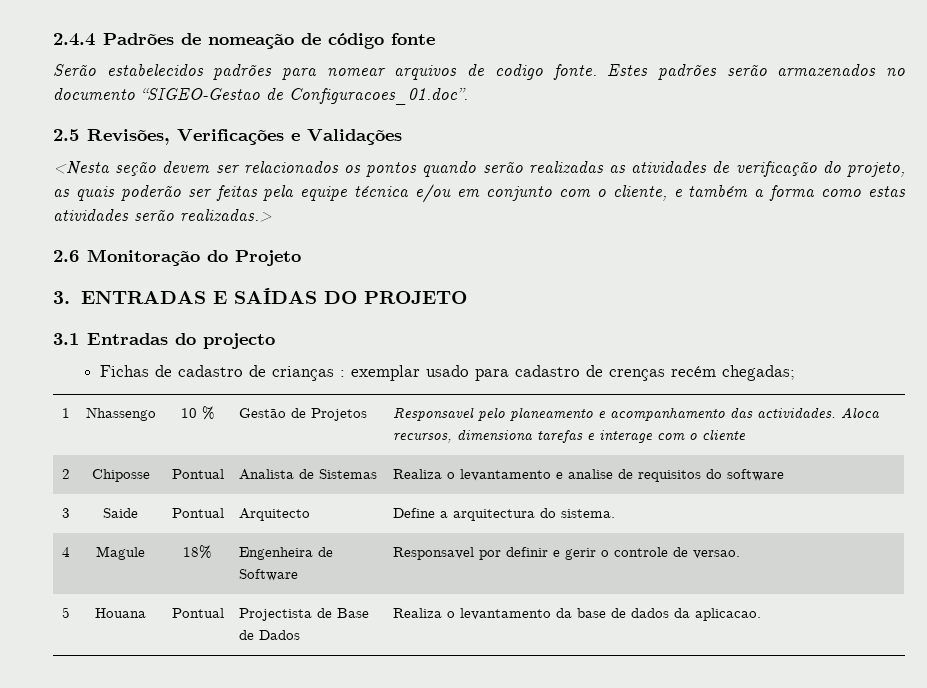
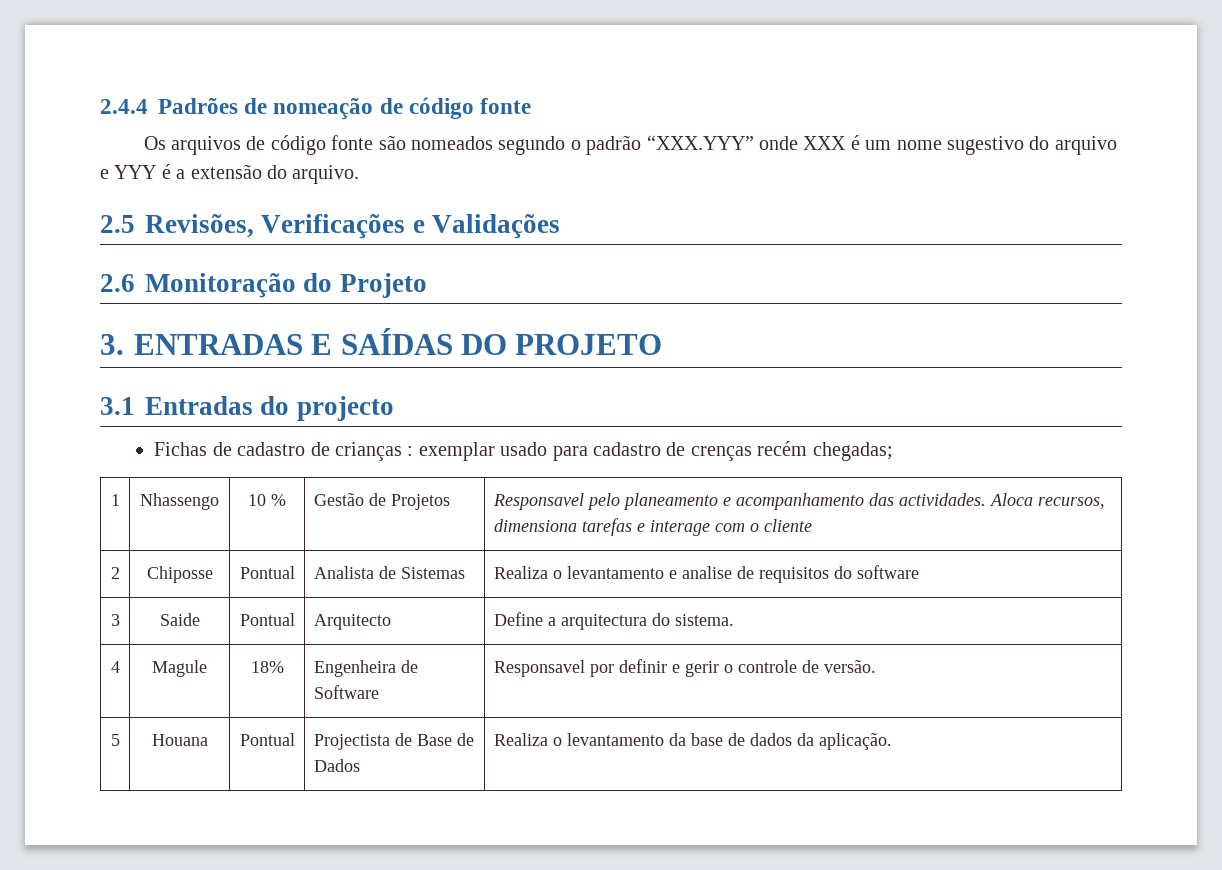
[53,64,906,80] [53,88,468,105] Serão estabelecidos padrões para nomear arquivos de codigo fonte. Estes padrões serão armazenados no documento “SIGEO-Gestao de Configuracoes_01.doc”. -> [143,135,1117,155] [100,164,360,184] Os arquivos de código fonte são nomeados segundo o padrão “XXX.YYY” onde XXX é um nome sugestivo do arquivo e YYY é a extensão do arquivo.
[53,161,906,177] [53,184,907,203] [53,209,272,222] // <Nesta seção devem ser relacionados os pontos quando serão realizadas as atividades de verificação do projeto, as quais poderão ser feitas pela equipe técnica e/ou em conjunto com o cliente, e também a forma como estas atividades serão realizadas.> -> (560, 226) none
[692,550,740,559] versao. -> [823,660,876,673] versão.
[694,608,761,621] aplicacao. -> [818,733,892,750] aplicação.

